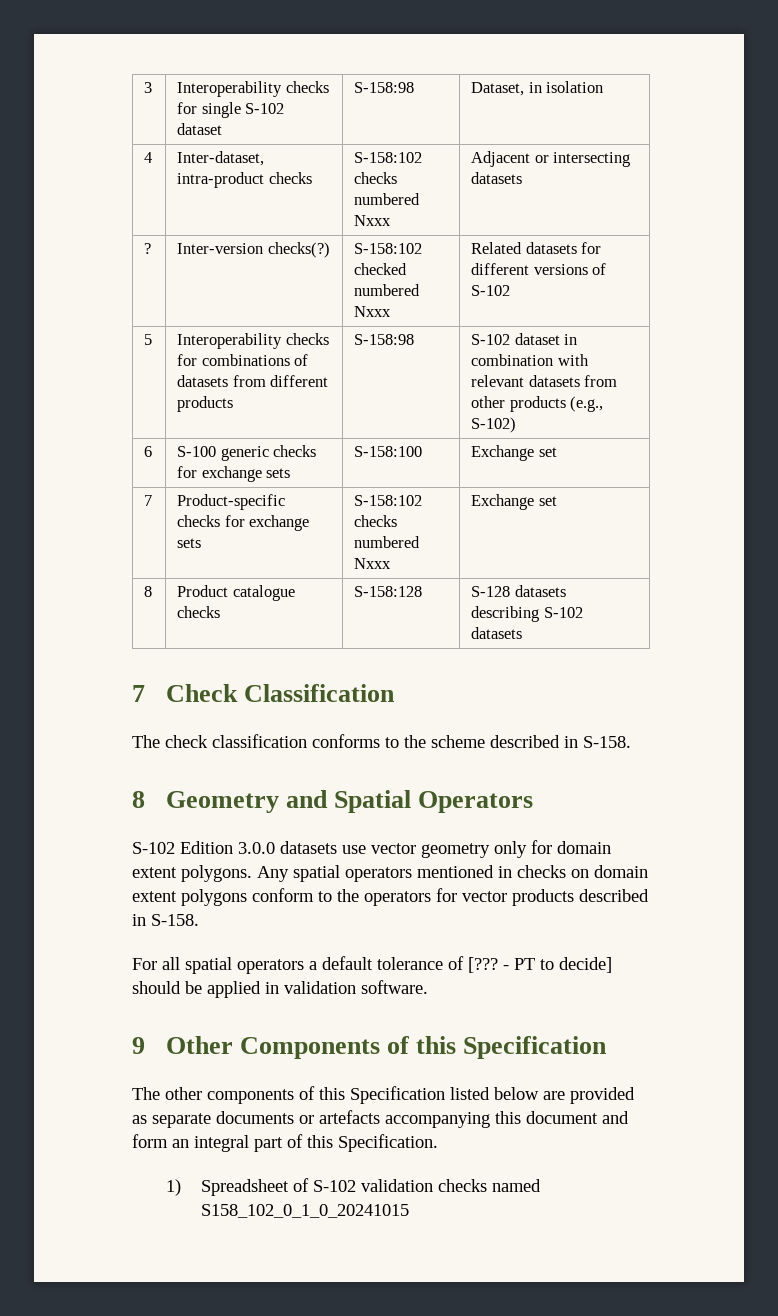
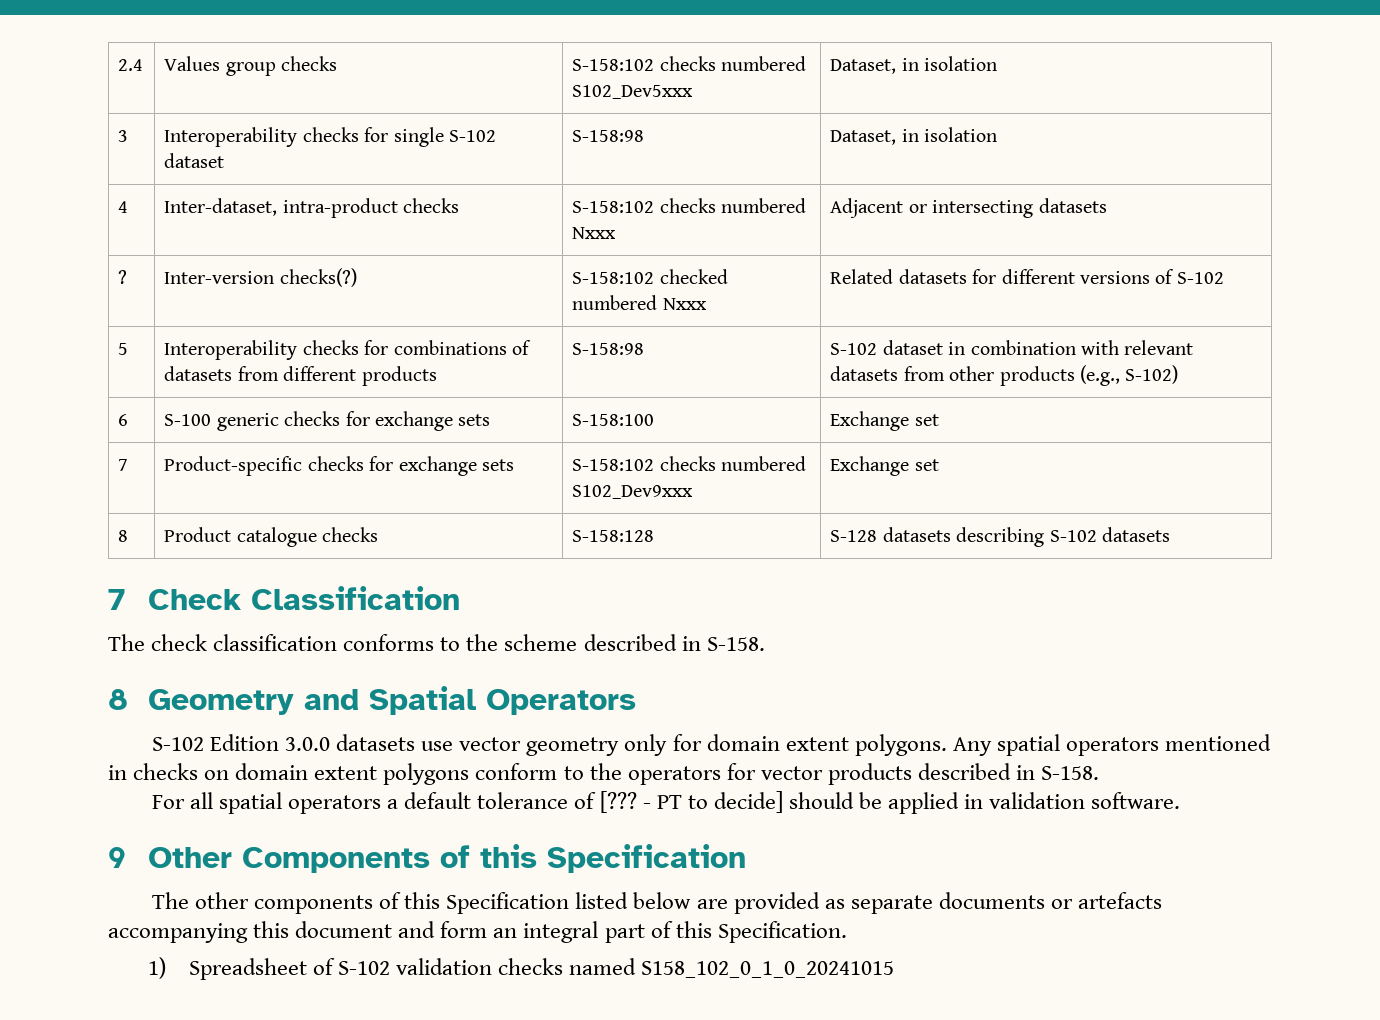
(144, 87) none -> [118,59,144,71] [164,56,338,76] [572,56,807,71] [572,85,694,99] [830,56,998,74] 2.4 | Values group checks | S-158:102 checks numbered S102_Dev5xxx | Dataset, in isolation //
[354,558,392,569] Nxxx -> [572,485,694,499] S102_Dev9xxx

